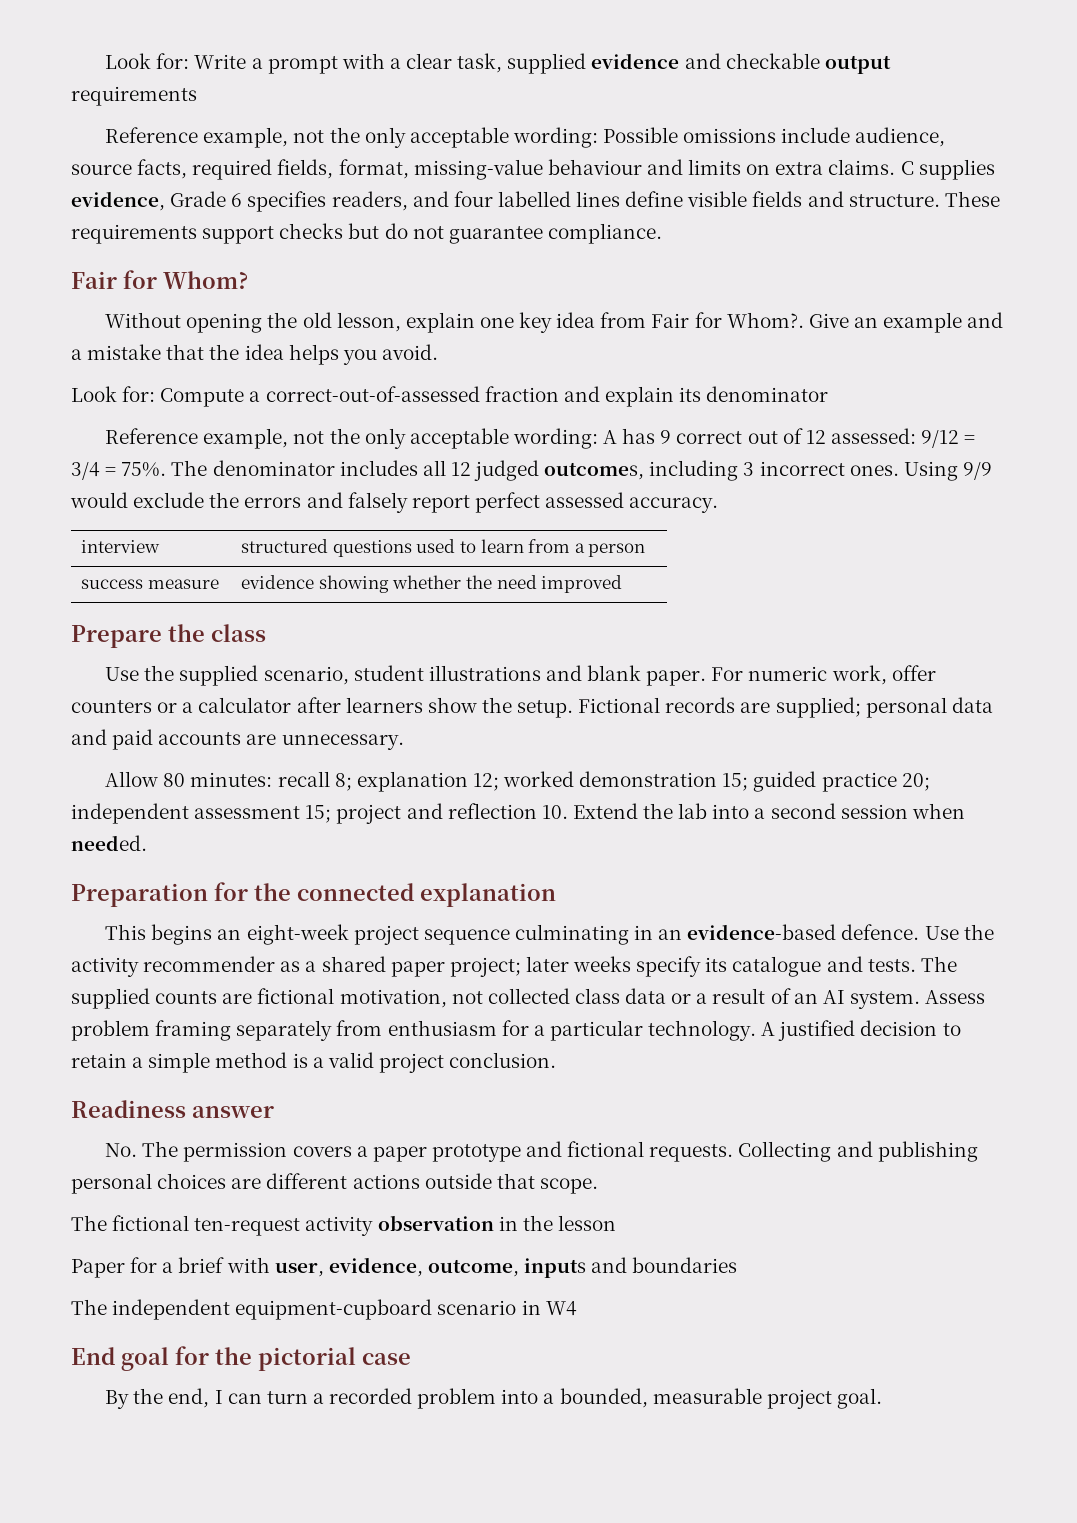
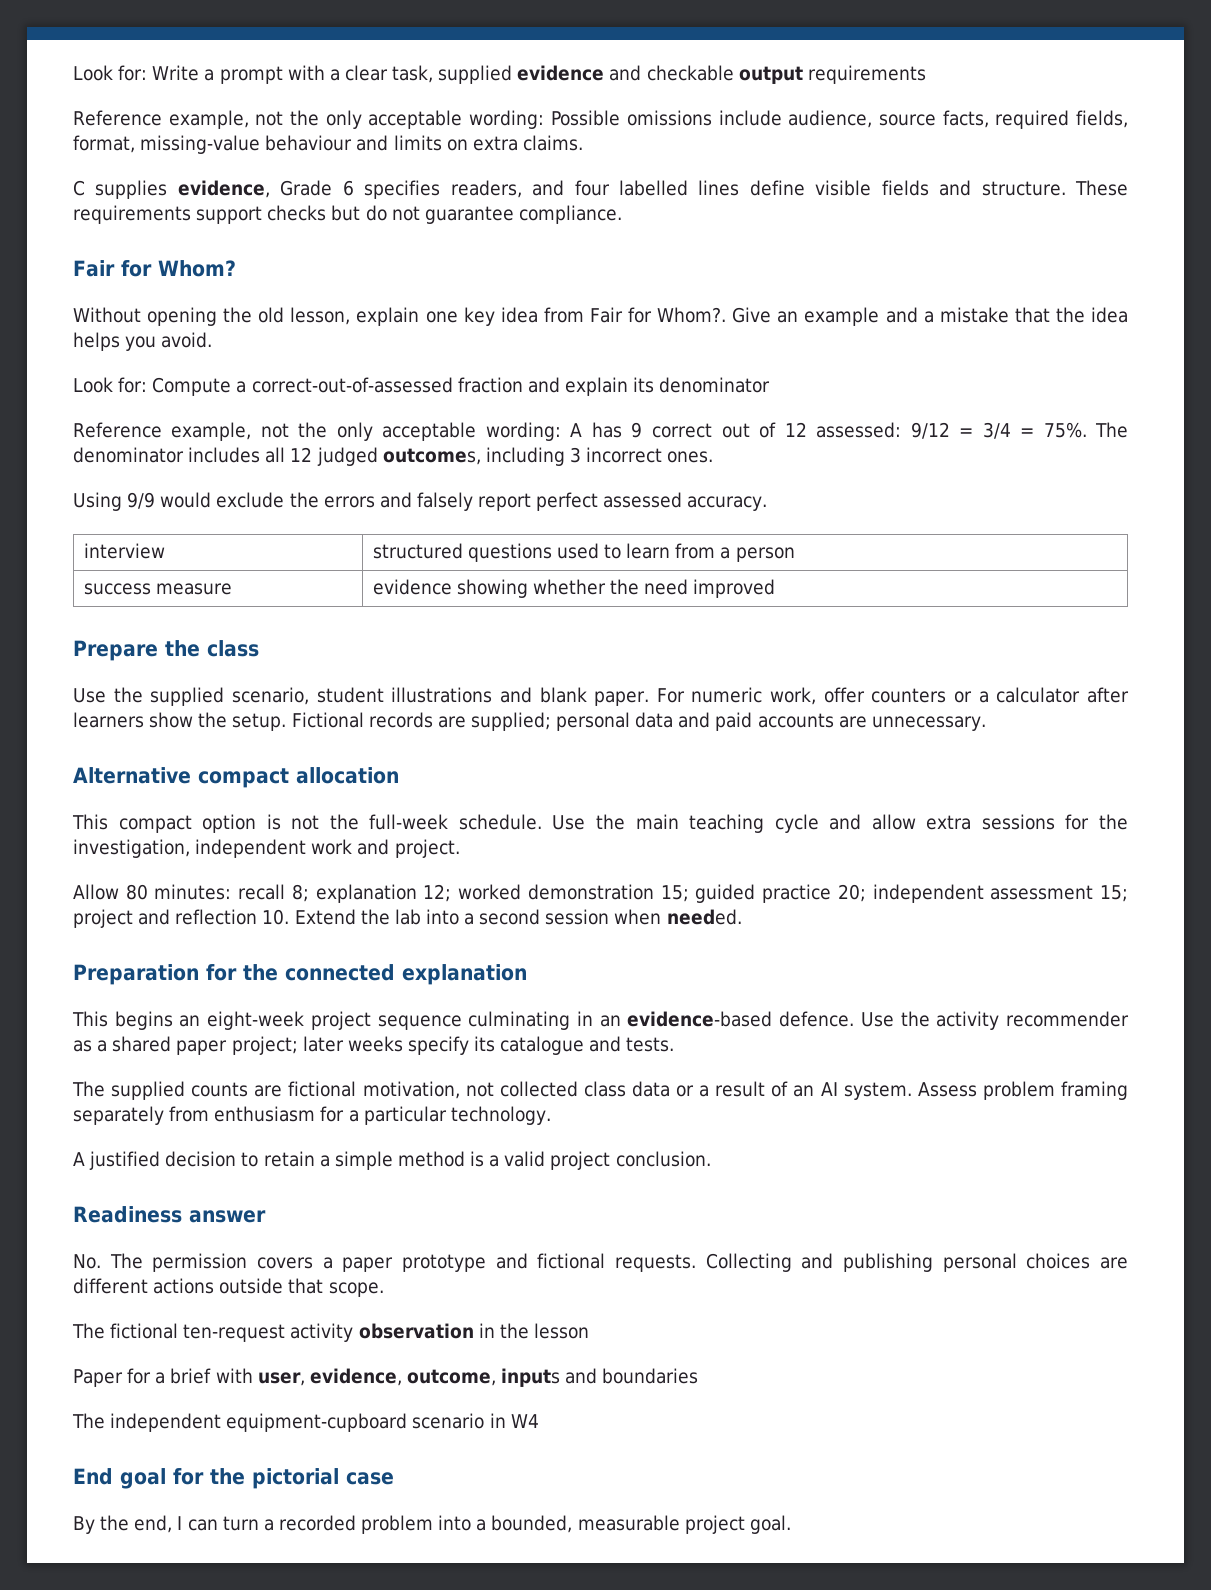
(896, 167) none -> (583, 143) //
(899, 470) none -> (714, 457) //
(404, 742) none -> [73,767,399,788] [72,814,1128,833] [73,839,460,858] // Alternative compact allocation // This compact option is not the full-week schedule. Use the main teaching cycle and allow extra sessions for the investigation, independent work and project.
(916, 965) none -> (675, 1044) //
(757, 1030) none -> (551, 1115) //

